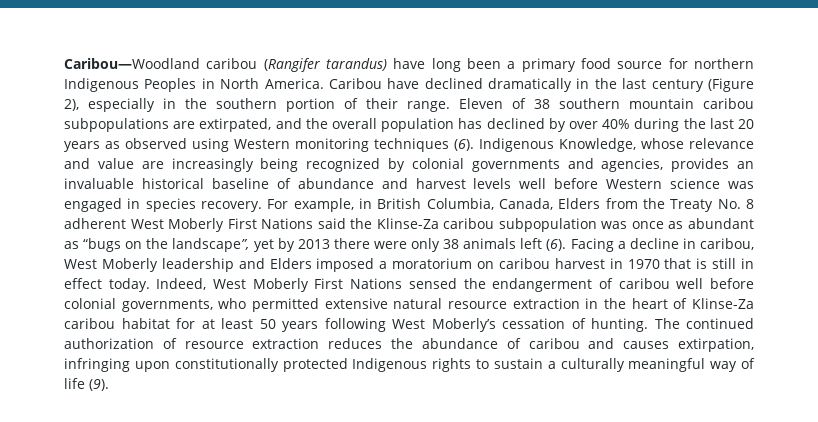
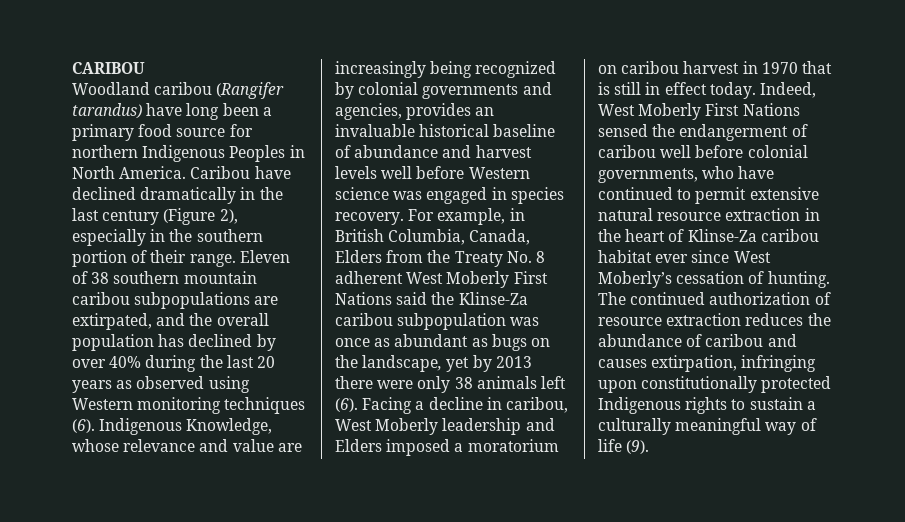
[64,58,200,69] Caribou—Woodland -> [72,62,145,74] [72,82,150,95] CARIBOU // Woodland
[83,238,122,252] “bugs -> [491,334,527,351] bugs
[172,238,250,252] landscape”, -> [362,355,443,372] landscape,
[251,298,319,312] permitted -> [738,166,775,179] [598,187,747,204] have continued to permit
[176,318,386,332] for at least 50 years following -> [655,250,730,263] ever since

